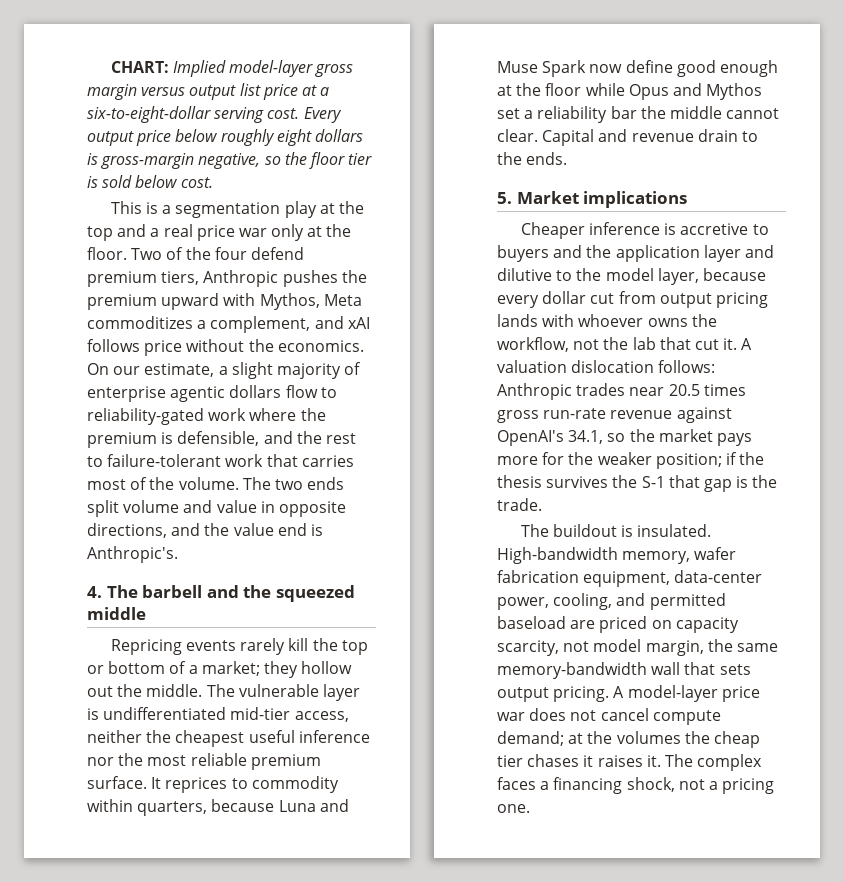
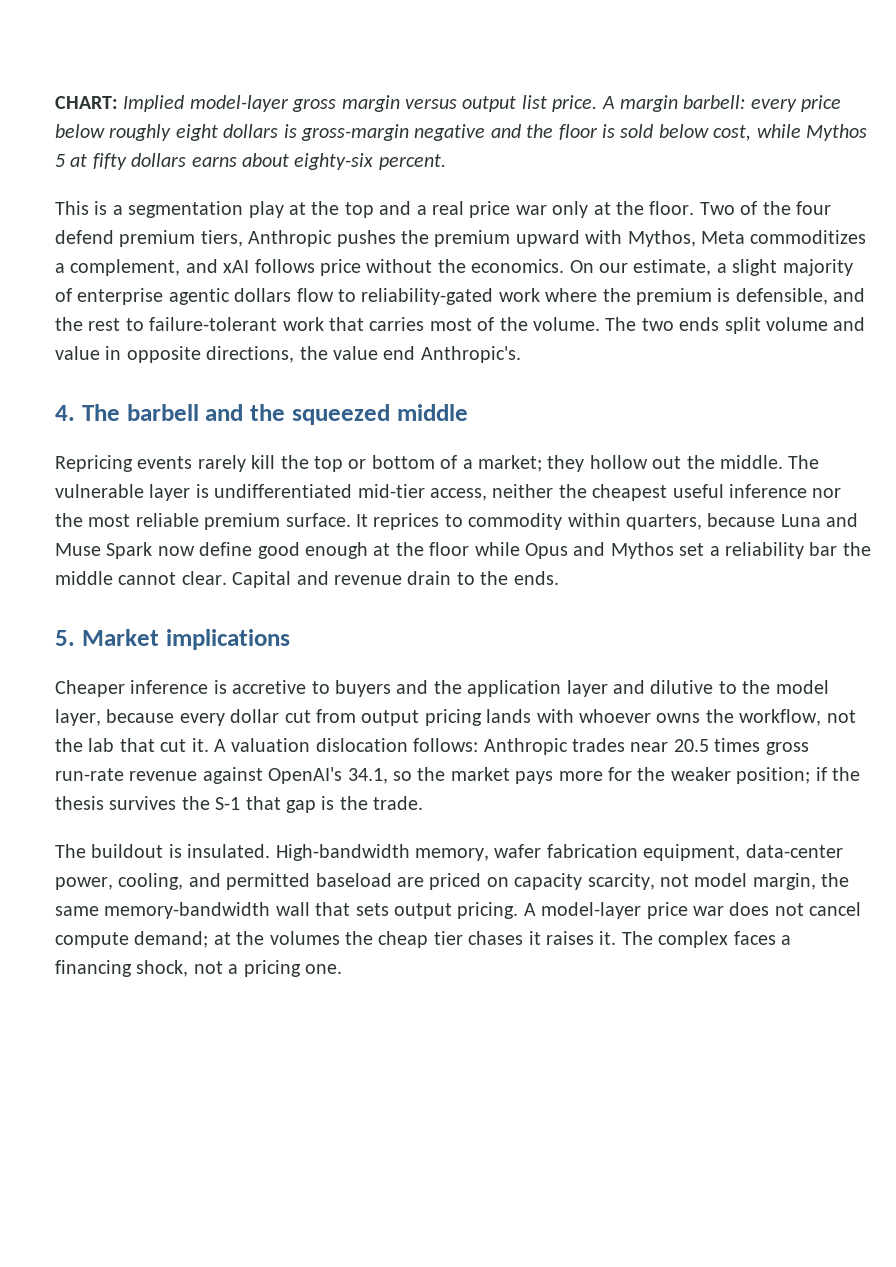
[262,84,330,100] [87,106,342,123] [87,131,134,146] price at a six-to-eight-dollar serving cost. Every output -> [552,95,797,112] price. A margin barbell: every
[198,152,373,169] negative, so the floor tier -> [414,124,598,141] negative and the floor
[180,177,213,188] cost. -> [713,124,867,141] [55,153,446,170] cost, while Mythos 5 at fifty dollars earns about eighty-six percent.
[171,523,201,536] and -> (295, 354) none
[310,524,323,536] is -> (416, 353) none

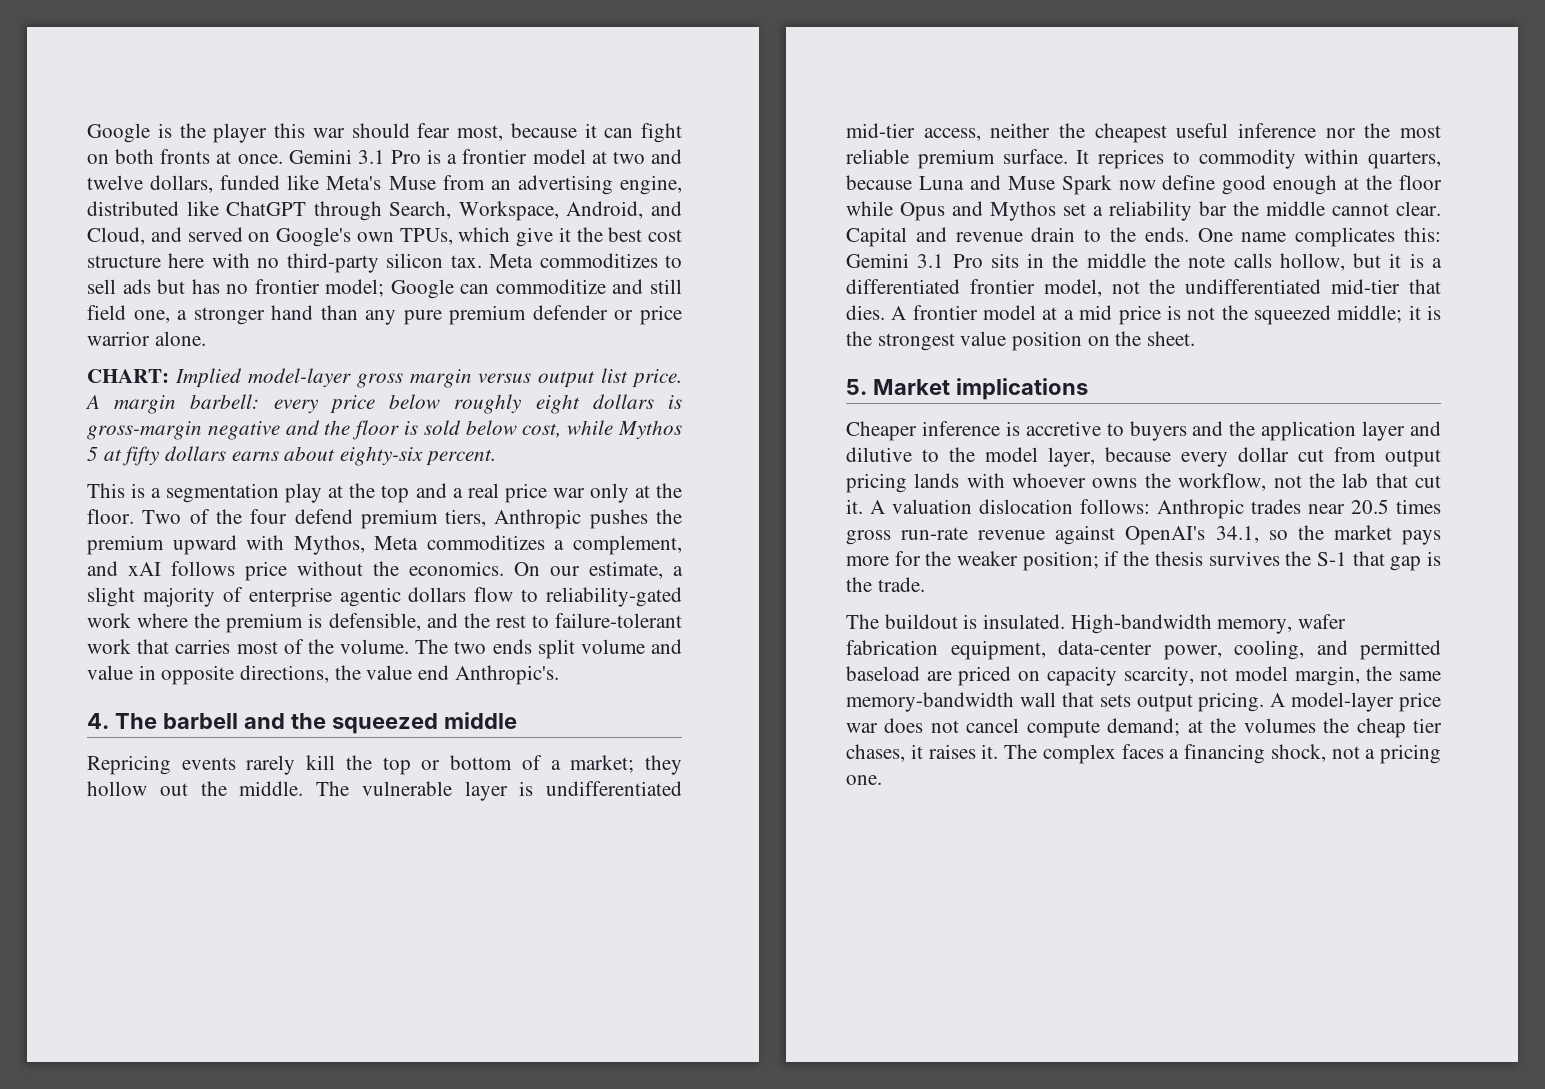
(55, 102) none -> [87,123,682,143] [87,149,682,164] [87,175,682,195] [87,201,682,221] [87,227,682,247] [87,253,683,273] [87,279,682,299] [87,305,682,325] [87,331,206,346] Google is the player this war should fear most, because it can fight on both fronts at once. Gemini 3.1 Pro is a frontier model at two and twelve dollars, funded like Meta's Muse from an advertising engine, distributed like ChatGPT through Search, Workspace, Android, and Cloud, and served on Google's own TPUs, which give it the best cost structure here with no third-party silicon tax. Meta commoditizes to sell ads but has no frontier model; Google can commoditize and still field one, a stronger hand than any pure premium defender or price warrior alone. //
(559, 578) none -> [1197,227,1441,247] [846,253,1442,271] [846,279,1441,297] [846,305,1441,325] [846,331,1196,351] One name complicates this: Gemini 3.1 Pro sits in the middle the note calls hollow, but it is a differentiated frontier model, not the undifferentiated mid-tier that dies. A frontier model at a mid price is not the squeezed middle; it is the strongest value position on the sheet.
[468,931,524,945] chases -> [846,744,905,762] chases,

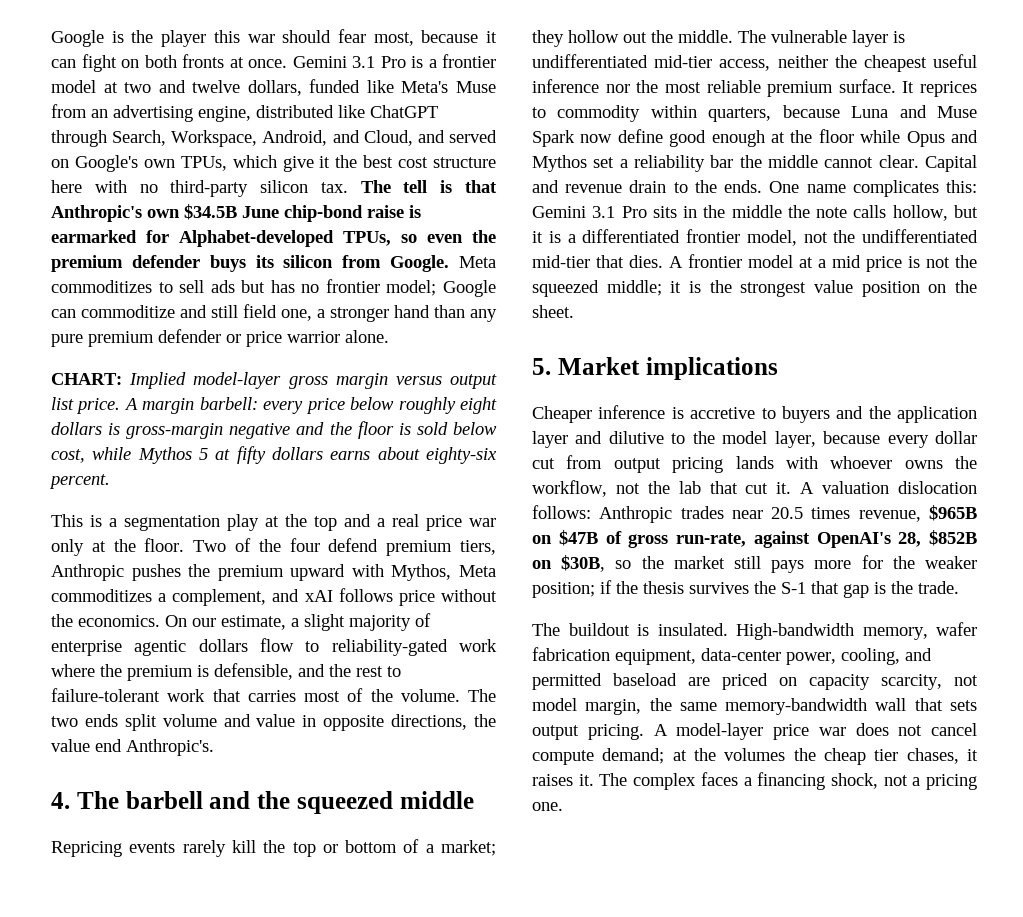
(482, 261) none -> [360,180,497,193] [51,204,421,222] [51,230,496,247] [51,255,450,272] The tell is that Anthropic's own $34.5B June chip-bond raise is earmarked for Alphabet-developed TPUs, so even the premium defender buys its silicon from Google.
[846,525,1259,545] gross run-rate revenue against OpenAI's 34.1, -> [858,505,977,522] [532,530,977,548] [532,555,606,572] revenue, $965B on $47B of gross run-rate, against OpenAI's 28, $852B on $30B,
(1392, 532) none -> [734,556,761,569] still

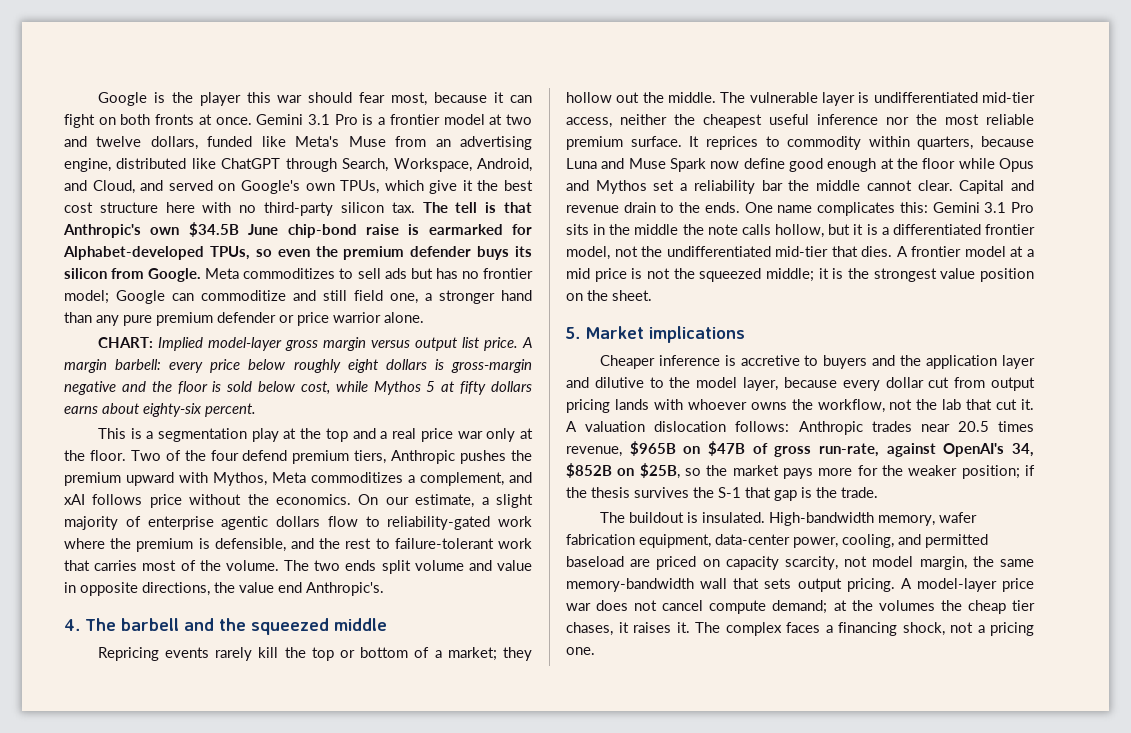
[898,532,922,547] 28, -> [1012,443,1034,457] 34,
[561,555,606,572] $30B, -> [639,463,680,479] $25B,
[734,556,761,569] still -> (779, 470) none

